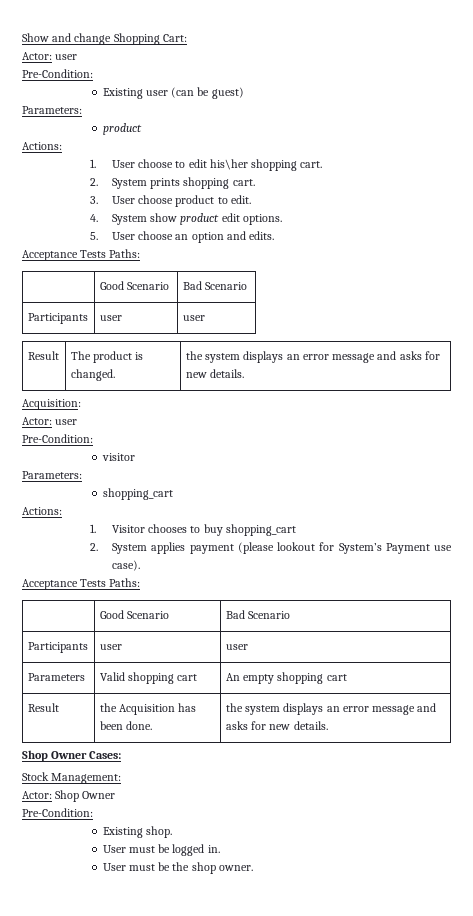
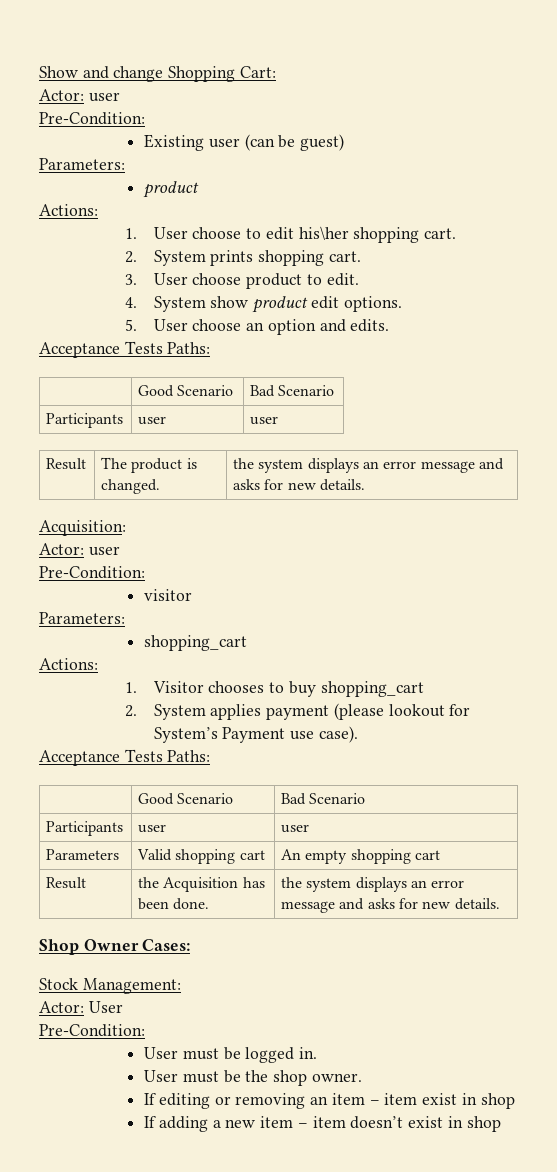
[55,790,116,802] [22,808,93,817] [102,826,172,838] Shop Owner // Pre-Condition: // Existing shop. -> [88,1001,123,1013] [39,1024,145,1037] User // Pre-Condition:
(253, 868) none -> [144,1093,515,1109] [144,1116,501,1132] // If editing or removing an item – item exist in shop // If adding a new item – item doesn’t exist in shop

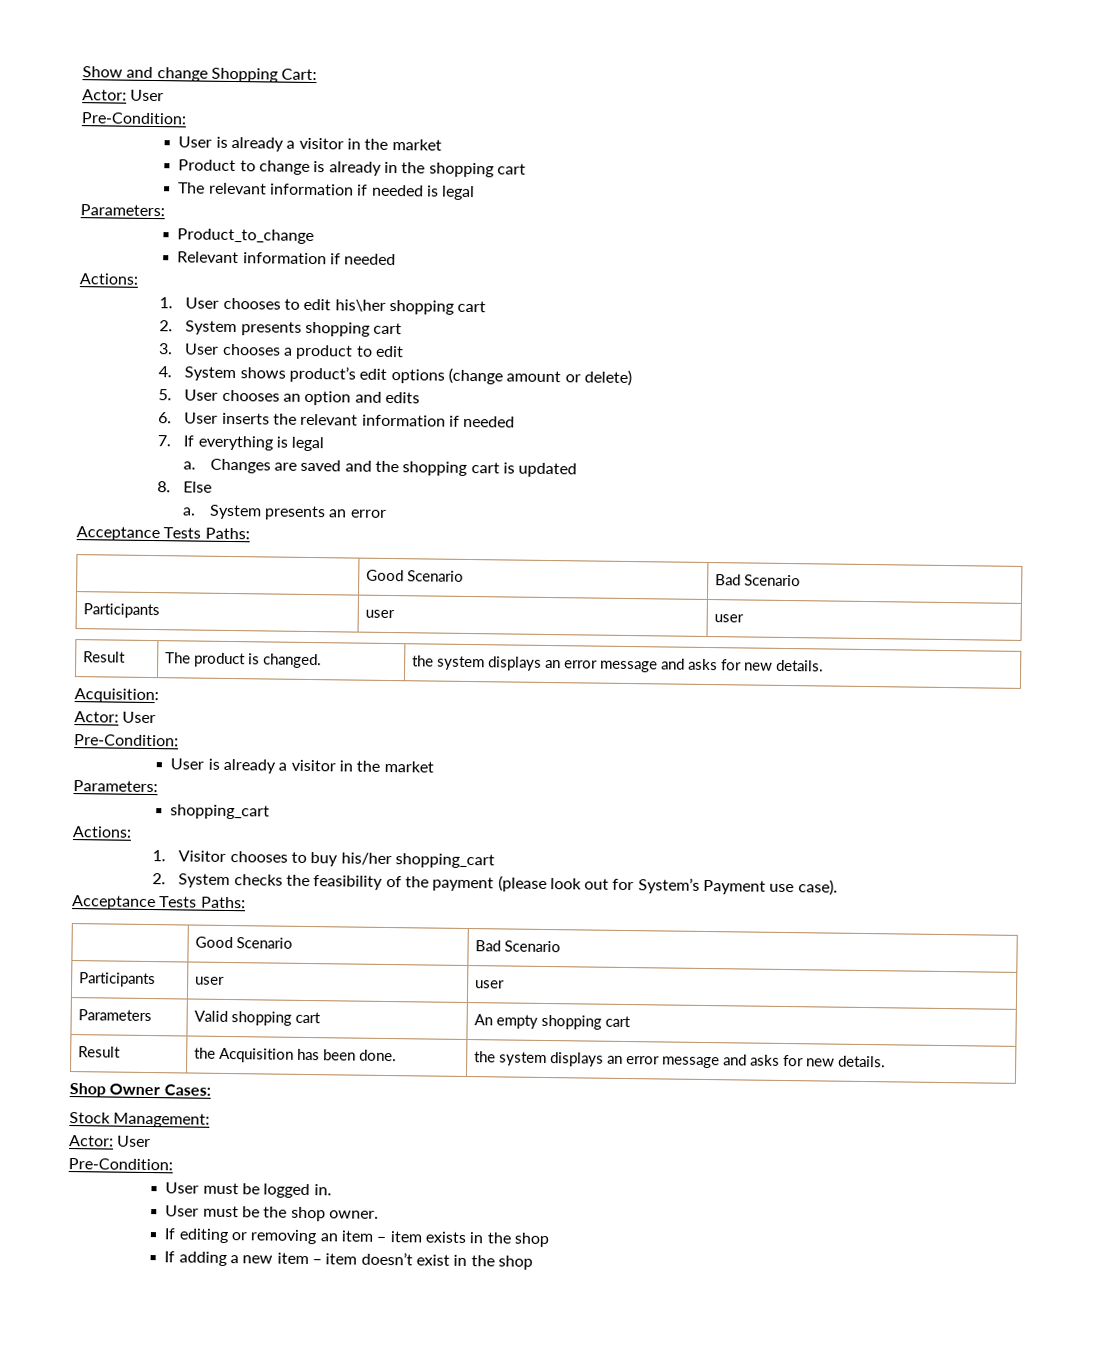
[88,92,120,102] [39,112,145,125] [144,134,345,151] [39,158,125,170] [143,181,200,198] user // Pre-Condition: // Existing user (can be guest) // Parameters: // product -> [130,89,165,102] [81,112,187,125] [178,136,442,152] [178,159,526,178] [178,182,476,201] [80,204,165,217] [177,228,315,245] [177,251,397,266] User // Pre-Condition: // User is already a visitor in the market // Product to change is already in the shopping cart // The relevant information if needed is legal // Parameters: // Product_to_change // Relevant information if needed
[192,227,242,239] choose -> [222,297,281,310] chooses
[424,228,457,239] [124,250,361,266] cart. // 2. System prints shopping cart. -> [457,300,487,313] [158,320,403,337] cart // 2. System presents shopping cart
[192,273,242,285] choose -> [222,343,293,356] chooses a
[326,273,359,286] edit. -> [374,345,404,358] edit
[210,296,402,313] show product edit options. -> [239,365,632,387] shows product’s edit options (change amount or delete)
[192,319,242,331] choose -> [221,389,280,402] chooses
[350,319,390,332] edits. -> [384,391,420,404] [157,412,516,428] [156,435,325,452] [183,458,578,478] [156,481,213,493] [182,504,387,521] edits // 6. User inserts the relevant information if needed // 7. If everything is legal // a. Changes are saved and the shopping cart is updated // 8. Else // a. System presents an error
[88,546,120,556] [39,566,145,579] [144,589,193,601] user // Pre-Condition: // visitor -> [122,711,157,724] [74,734,179,747] [170,758,434,774] User // Pre-Condition: // User is already a visitor in the market
(316, 689) none -> [340,852,392,866] his/her
[210,703,445,720] applies payment (please lookout -> [233,874,610,892] checks the feasibility of the payment (please look out
[422,1093,477,1105] exist in -> [424,1231,511,1244] exists in the
(463, 1122) none -> [470,1255,495,1267] the

